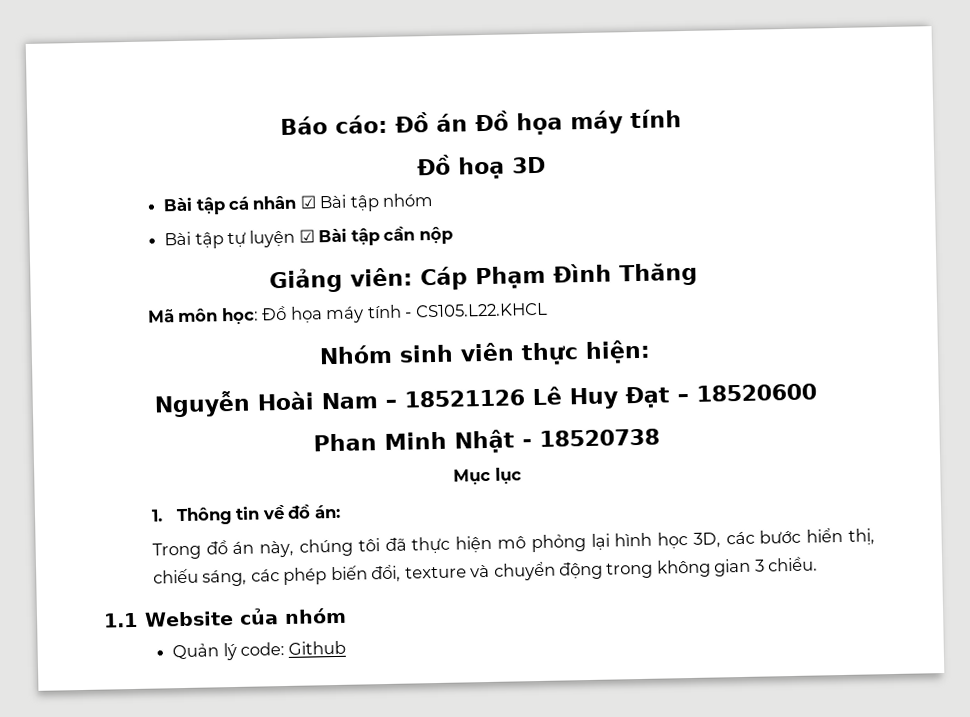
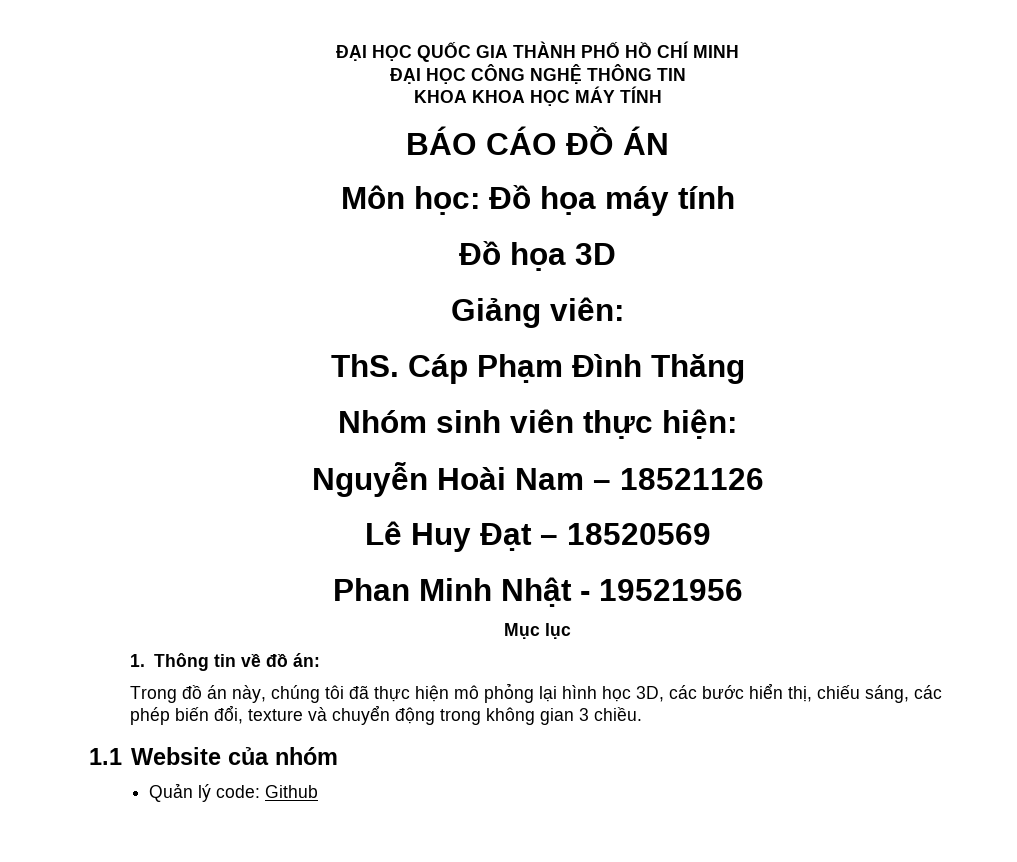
[279,112,468,136] Báo cáo: Đồ án -> [336,41,739,62] [389,64,686,84] [413,86,662,106] [406,126,669,155] [340,185,480,215] ĐẠI HỌC QUỐC GIA THÀNH PHỐ HỒ CHÍ MINH // ĐẠI HỌC CÔNG NGHỆ THÔNG TIN // KHOA KHOA HỌC MÁY TÍNH // BÁO CÁO ĐỒ ÁN // Môn học:
[458,156,505,180] hoạ -> [510,242,566,271] họa
[163,192,434,215] [164,226,453,249] // Bài tập cá nhân ☑ Bài tập nhóm // Bài tập tự luyện ☑ Bài tập cần nộp -> (616, 254) none
(413, 277) none -> [330,354,399,377] // ThS.
[146,302,548,326] // Mã môn học: Đồ họa máy tính - CS105.L22.KHCL -> (745, 369) none
(525, 398) none -> (764, 479) //
[696,383,817,402] 18520600 -> [566,523,711,545] 18520569
[539,428,660,447] 18520738 -> [598,579,743,601] 19521956

